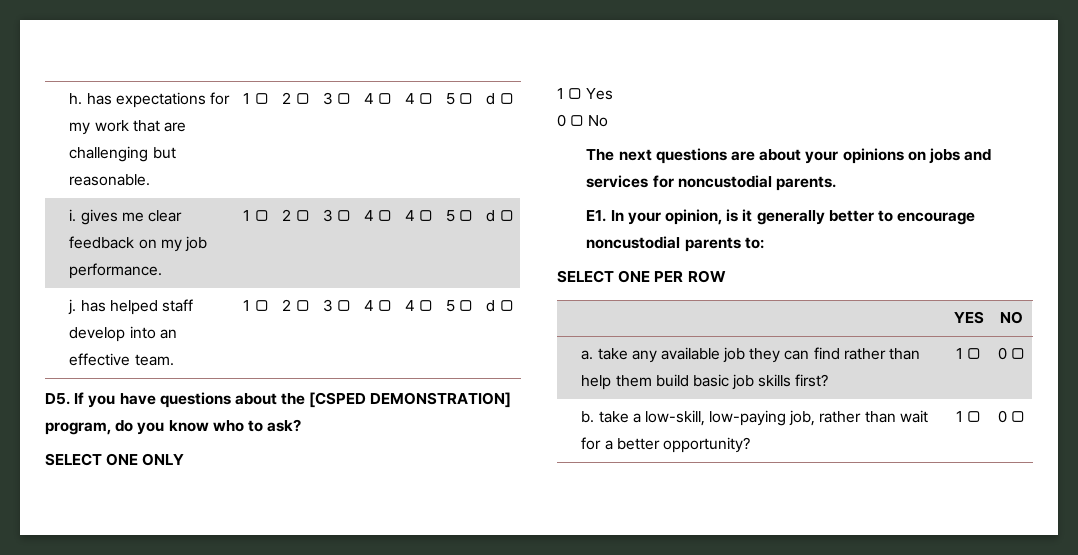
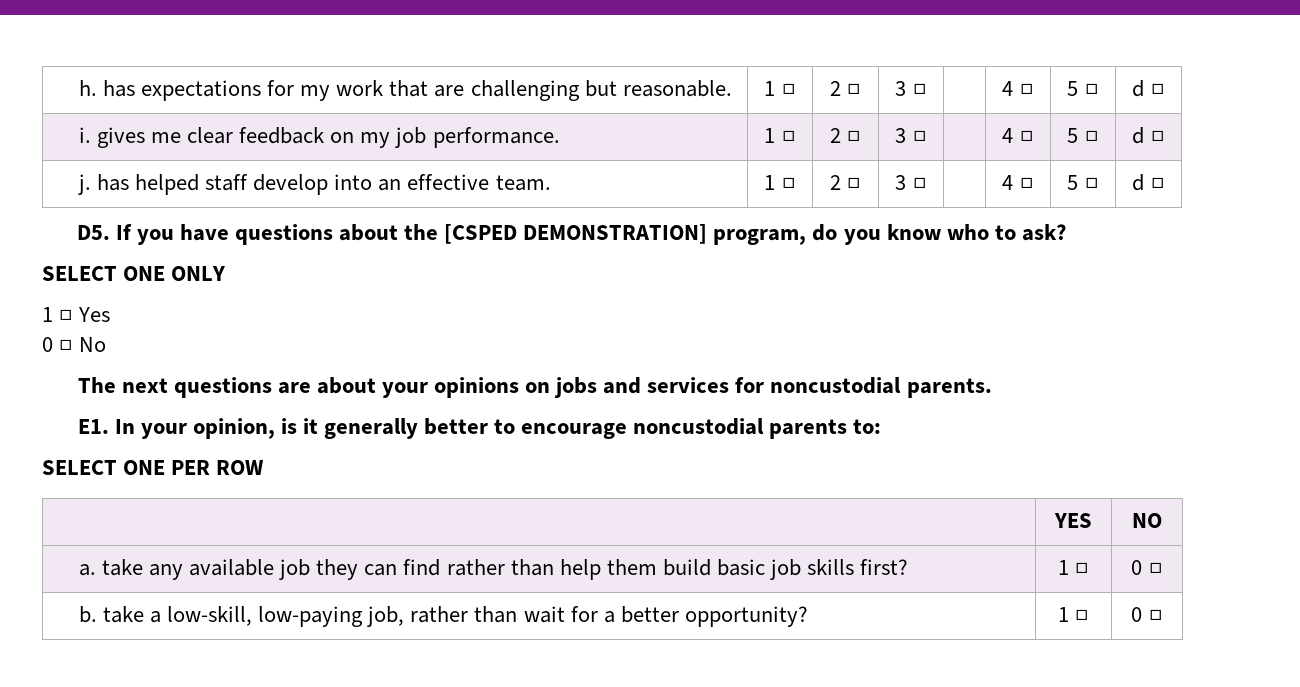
[363,93,392,104] 4 □ -> (927, 89) none
[363,210,392,221] 4 □ -> (927, 136) none
[363,300,392,311] 4 □ -> (927, 183) none

